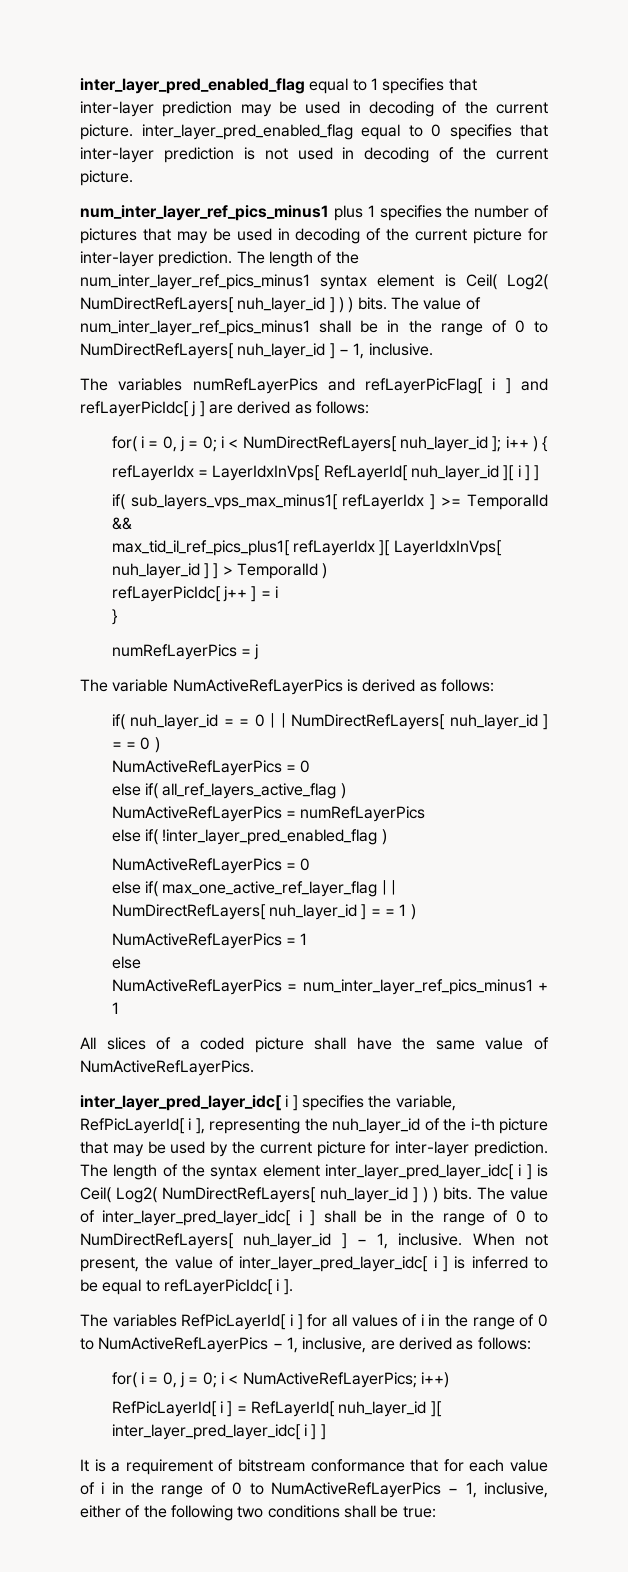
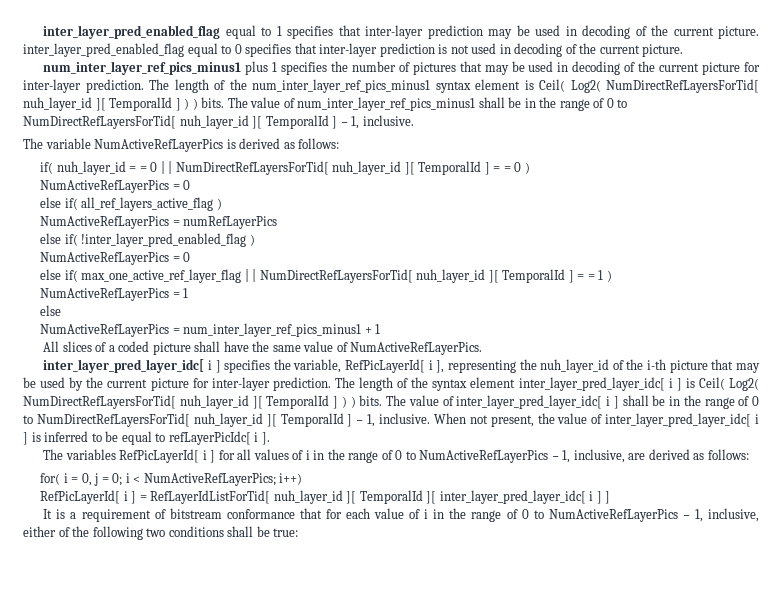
[80,297,326,313] NumDirectRefLayers[ nuh_layer_id -> [606,79,759,93] [23,97,173,111] NumDirectRefLayersForTid[ nuh_layer_id ][ TemporalId
[80,343,433,359] [80,378,548,394] [80,401,369,417] [111,436,549,452] [111,465,540,481] [111,494,548,510] [111,517,132,530] [111,540,502,556] [111,563,328,579] [111,586,278,602] [111,609,117,625] [111,644,259,660] NumDirectRefLayers[ nuh_layer_id ] − 1, inclusive. // The variables numRefLayerPics and refLayerPicFlag[ i ] and refLayerPicIdc[ j ] are derived as follows: // for( i = 0, j = 0; i < NumDirectRefLayers[ nuh_layer_id ]; i++ ) { // refLayerIdx = LayerIdxInVps[ RefLayerId[ nuh_layer_id ][ i ] ] // if( sub_layers_vps_max_minus1[ refLayerIdx ] >= TemporalId && // max_tid_il_ref_pics_plus1[ refLayerIdx ][ LayerIdxInVps[ nuh_layer_id ] ] > TemporalId ) // refLayerPicIdc[ j++ ] = i // } // numRefLayerPics = j -> [23,115,414,129] NumDirectRefLayersForTid[ nuh_layer_id ][ TemporalId ] − 1, inclusive.
[291,714,538,730] NumDirectRefLayers[ nuh_layer_id -> [175,161,482,175] NumDirectRefLayersForTid[ nuh_layer_id ][ TemporalId
[111,904,358,920] NumDirectRefLayers[ nuh_layer_id -> [259,269,566,283] NumDirectRefLayersForTid[ nuh_layer_id ][ TemporalId
[162,1187,408,1203] NumDirectRefLayers[ nuh_layer_id -> [23,395,330,409] NumDirectRefLayersForTid[ nuh_layer_id ][ TemporalId
[80,1233,332,1249] NumDirectRefLayers[ nuh_layer_id -> [36,413,344,427] NumDirectRefLayersForTid[ nuh_layer_id ][ TemporalId
[250,1401,442,1417] RefLayerId[ nuh_layer_id ][ -> [150,490,437,504] RefLayerIdListForTid[ nuh_layer_id ][ TemporalId ][

